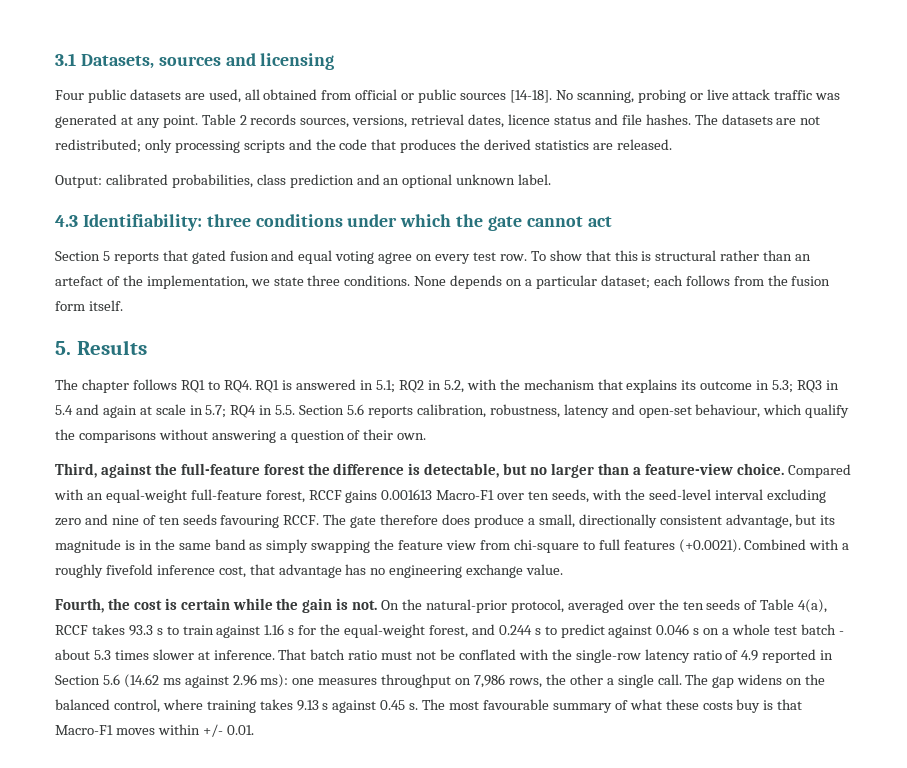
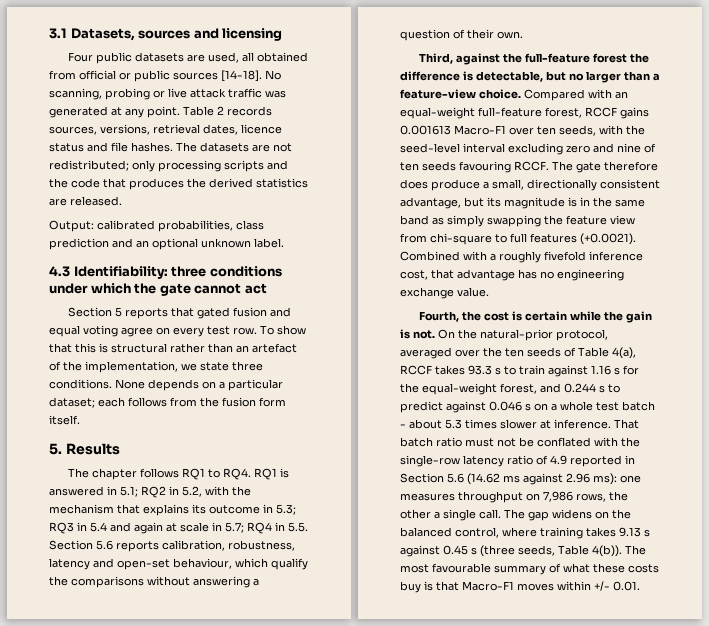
[409,703,419,710] s. -> [471,545,622,557] s (three seeds, Table 4(b)).

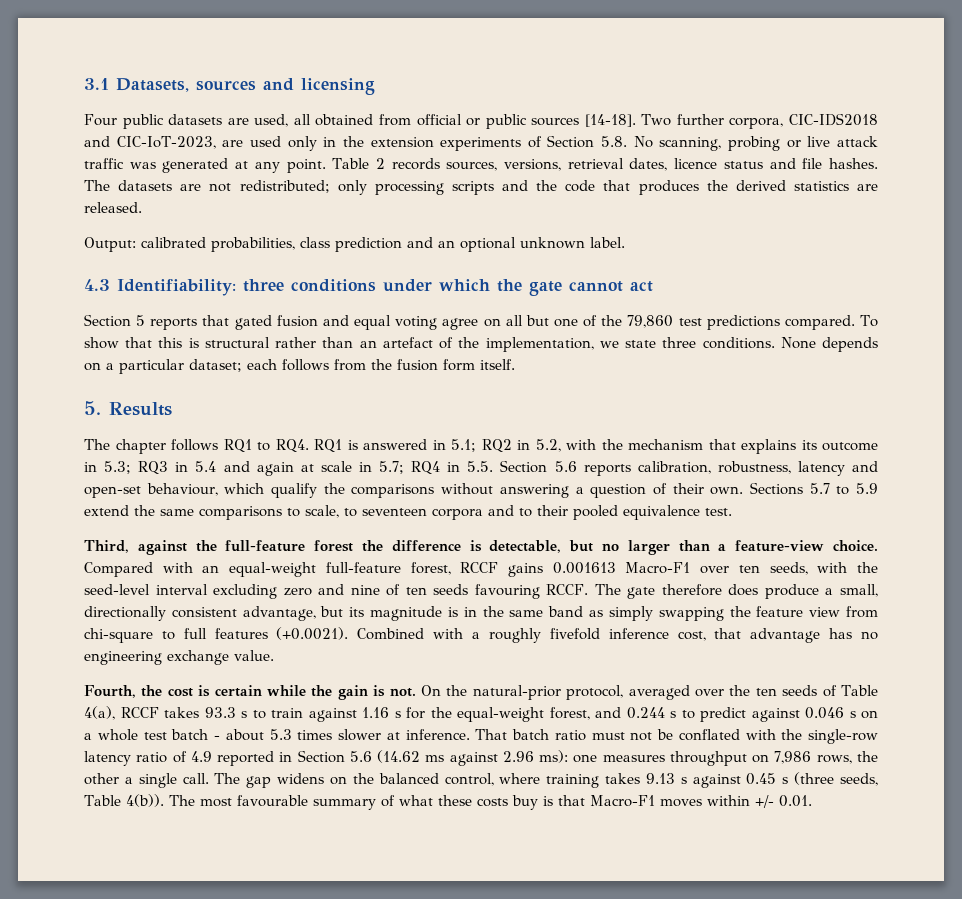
(262, 76) none -> [641,113,878,129] [84,135,628,151] Two further corpora, CIC-IDS2018 and CIC-IoT-2023, are used only in the extension experiments of Section 5.8.
[173,326,257,337] every test row. -> [505,315,855,330] all but one of the 79,860 test predictions compared.
(523, 35) none -> [749,482,878,495] [84,505,732,520] Sections 5.7 to 5.9 extend the same comparisons to scale, to seventeen corpora and to their pooled equivalence test.

